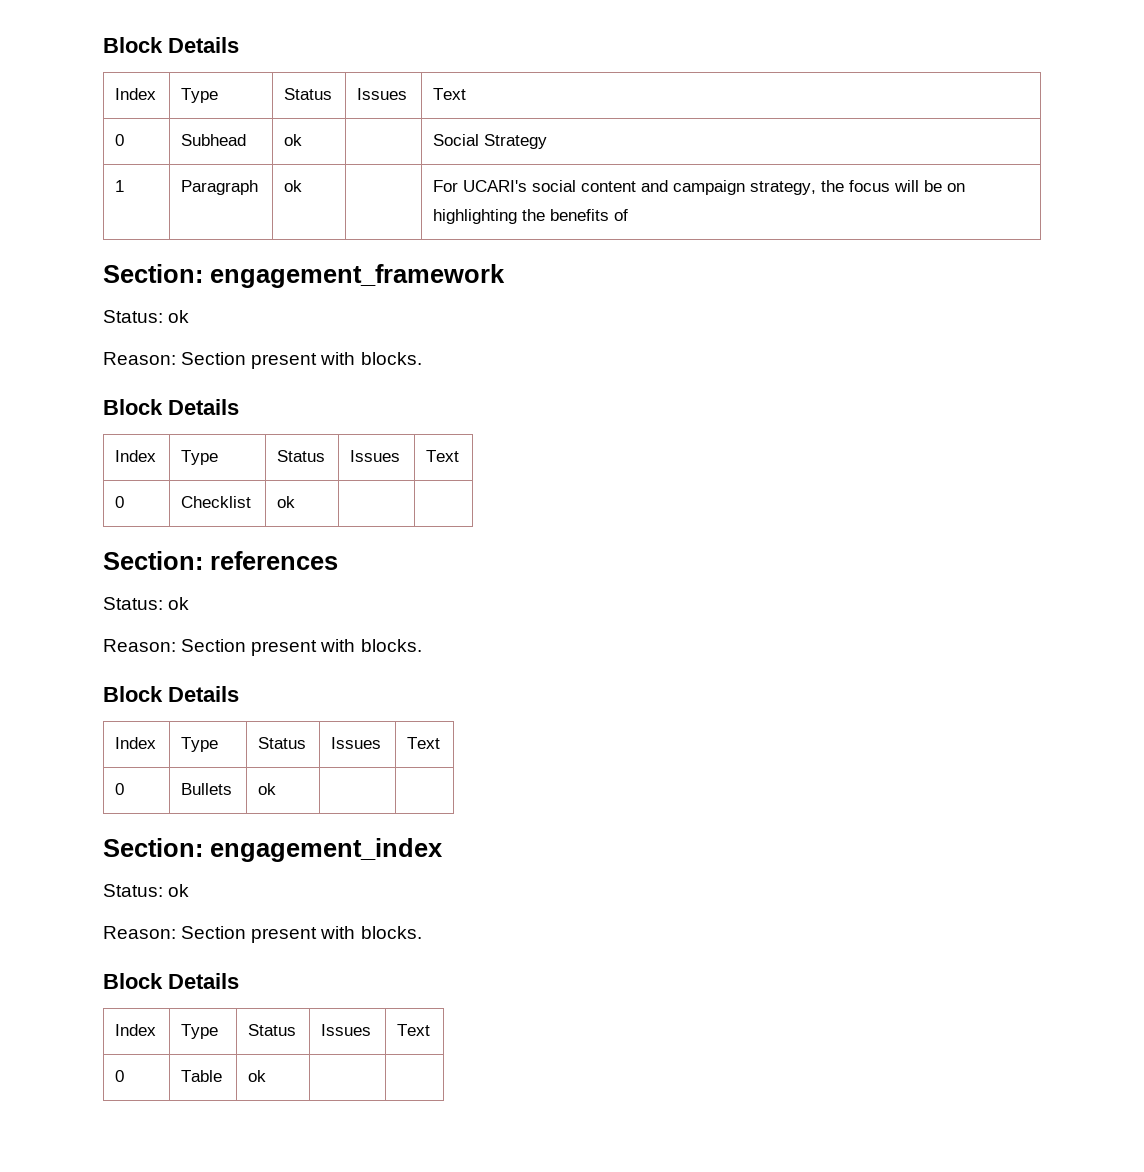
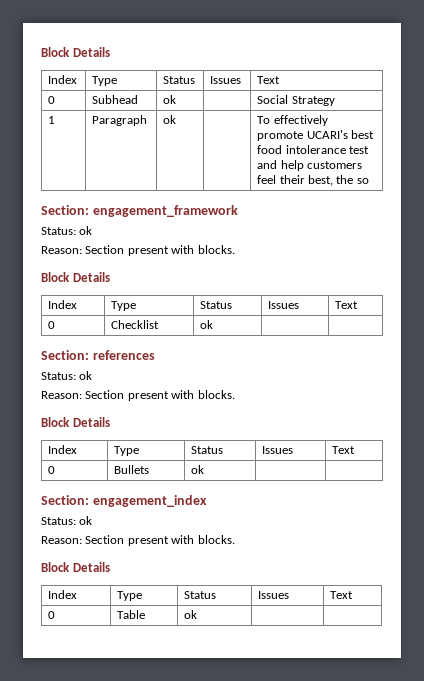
[433,180,966,195] [433,209,629,224] For UCARI's social content and campaign strategy, the focus will be on highlighting the benefits of -> [257,115,328,126] [257,130,375,141] [257,145,370,154] [257,160,363,171] [257,175,369,186] To effectively promote UCARI's best food intolerance test and help customers feel their best, the so

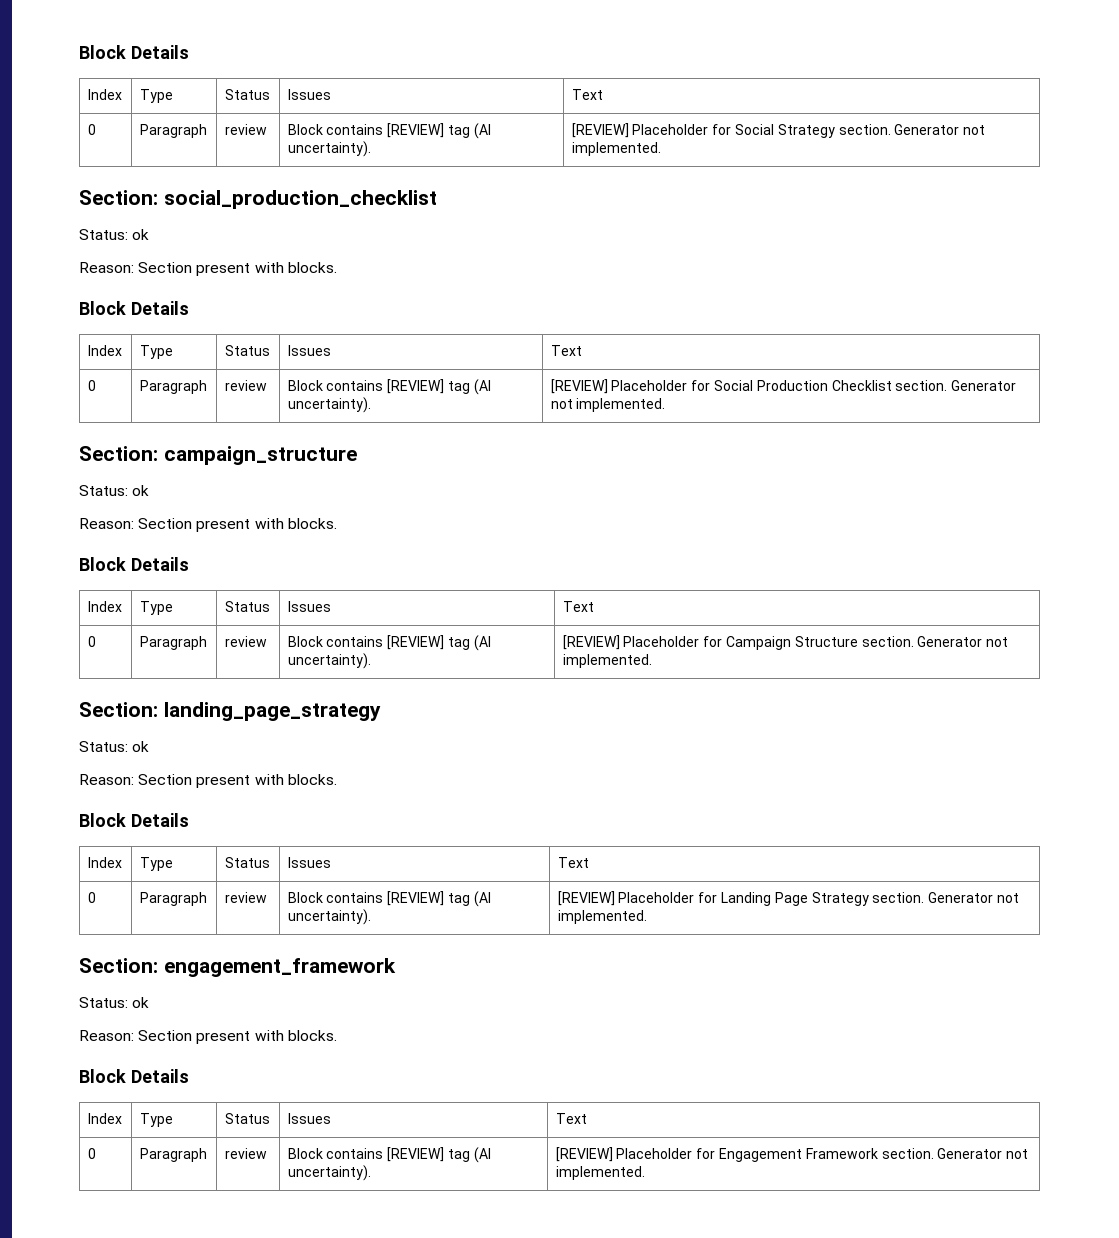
[41,47,110,57] [48,75,78,84] [92,76,118,86] [163,76,196,84] [210,76,242,84] [257,76,281,84] [48,96,56,104] [92,95,139,104] [163,95,177,104] [257,95,335,106] [48,116,56,124] [92,115,148,126] [163,115,177,124] [257,115,328,126] [257,130,375,141] [257,145,370,154] [257,160,363,171] [257,175,369,186] Block Details // Index | Type | Status | Issues | Text // 0 | Subhead | ok | | Social Strategy // 1 | Paragraph | ok | | To effectively promote UCARI's best food intolerance test and help customers feel their best, the so -> [79,45,189,59] [87,89,122,100] [139,89,173,103] [224,89,270,100] [287,89,331,100] [571,89,603,100] [87,124,96,135] [139,124,207,138] [224,124,267,135] [287,123,491,139] [287,141,371,157] [571,123,986,138] [571,142,661,156] [79,190,437,209] [79,229,150,240] [79,262,337,276] [79,301,189,315] [87,345,122,356] [139,345,173,359] [224,345,270,356] [287,345,331,356] [550,345,582,356] [87,380,96,391] [139,380,207,394] [224,380,267,391] [287,379,491,395] [287,397,371,413] [550,379,1017,394] [550,398,666,412] [79,446,357,465] [79,485,150,496] [79,518,337,532] [79,557,189,571] [87,601,122,612] [139,601,173,615] [224,601,270,612] [287,601,331,612] [562,601,594,612] [87,636,96,647] [139,636,207,650] [224,636,267,647] [287,635,491,651] [287,653,371,669] [562,635,1009,650] [562,654,652,668] [79,702,381,721] [79,741,150,752] [79,774,337,788] [79,813,189,827] [87,857,122,868] [139,857,173,871] [224,857,270,868] [287,857,331,868] [557,857,589,868] [87,892,96,903] [139,892,207,906] [224,892,267,903] [287,891,491,907] [287,909,371,925] [557,891,1019,906] [557,910,647,924] Block Details // Index | Type | Status | Issues | Text // 0 | Paragraph | review | Block contains [REVIEW] tag (AI uncertainty). | [REVIEW] Placeholder for Social Strategy section. Generator not implemented. // Section: social_production_checklist // Status: ok // Reason: Section present with blocks. // Block Details // Index | Type | Status | Issues | Text // 0 | Paragraph | review | Block contains [REVIEW] tag (AI uncertainty). | [REVIEW] Placeholder for Social Production Checklist section. Generator not implemented. // Section: campaign_structure // Status: ok // Reason: Section present with blocks. // Block Details // Index | Type | Status | Issues | Text // 0 | Paragraph | review | Block contains [REVIEW] tag (AI uncertainty). | [REVIEW] Placeholder for Campaign Structure section. Generator not implemented. // Section: landing_page_strategy // Status: ok // Reason: Section present with blocks. // Block Details // Index | Type | Status | Issues | Text // 0 | Paragraph | review | Block contains [REVIEW] tag (AI uncertainty). | [REVIEW] Placeholder for Landing Page Strategy section. Generator not implemented.
[111,320,160,329] [200,320,214,329] [41,350,155,360] [41,371,93,380] [41,390,235,401] [41,417,110,427] [48,445,78,454] [114,446,140,456] [191,446,224,454] [262,446,294,454] [332,446,356,454] [48,466,56,474] [114,465,150,474] [191,465,205,474] [41,495,207,507] [41,516,93,525] [41,535,235,546] [41,562,110,572] [48,590,78,599] [117,591,143,601] [184,591,217,599] [258,591,290,599] [330,591,354,599] [48,611,56,619] [117,610,146,619] [184,610,198,619] Checklist | ok | | // Section: references // Status: ok // Reason: Section present with blocks. // Block Details // Index | Type | Status | Issues | Text // 0 | Bullets | ok | | // Section: engagement_index // Status: ok // Reason: Section present with blocks. // Block Details // Index | Type | Status | Issues | Text // 0 | Table | ok | | -> [139,1148,207,1162] [224,1148,267,1159] [287,1147,491,1163] [287,1165,371,1181] [555,1147,1029,1162] [555,1166,645,1180] Paragraph | review | Block contains [REVIEW] tag (AI uncertainty). | [REVIEW] Placeholder for Engagement Framework section. Generator not implemented.

